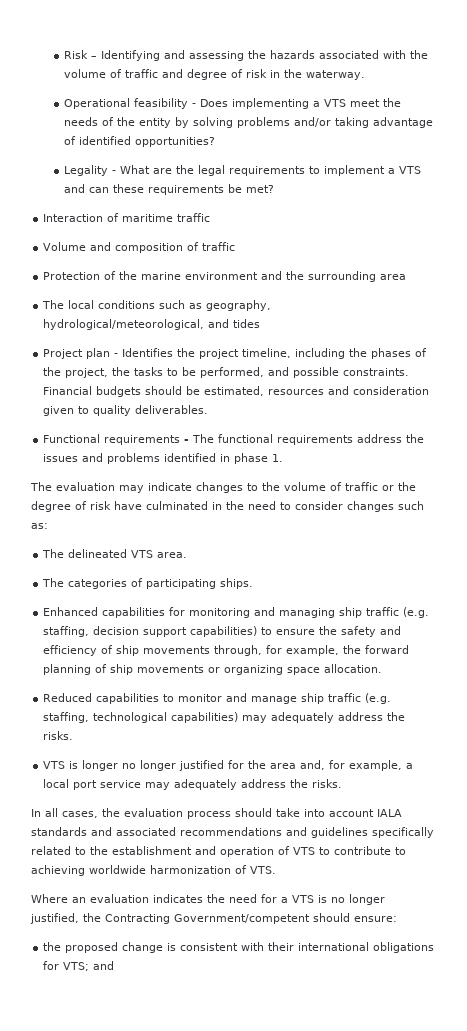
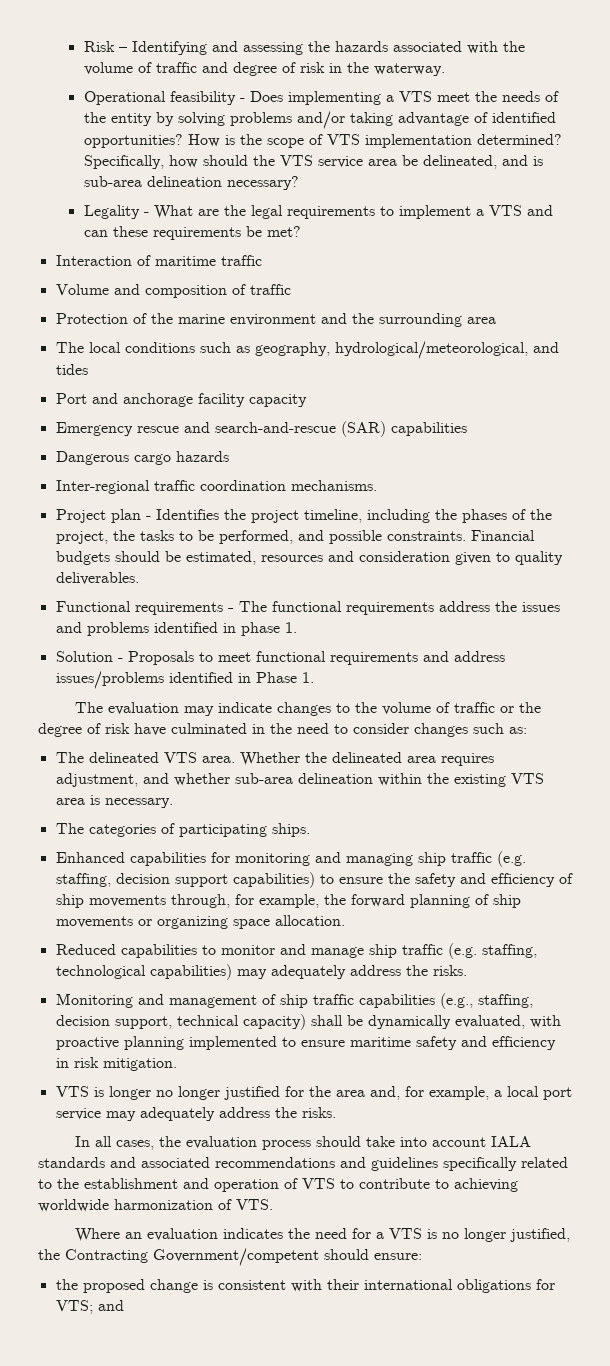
(216, 142) none -> [187,134,562,148] [83,155,543,169] [83,176,299,190] How is the scope of VTS implementation determined? Specifically, how should the VTS service area be delineated, and is sub-area delineation necessary?
(261, 323) none -> [55,393,307,407] [55,421,467,437] [55,451,229,465] [55,480,377,494] // Port and anchorage facility capacity // Emergency rescue and search-and-rescue (SAR) capabilities // Dangerous cargo hazards // Inter-regional traffic coordination mechanisms.
(284, 458) none -> [55,651,505,665] [55,671,314,689] // Solution - Proposals to meet functional requirements and address issues/problems identified in Phase 1.
(188, 555) none -> [239,752,494,766] [55,773,544,787] [55,795,173,808] Whether the delineated area requires adjustment, and whether sub-area delineation within the existing VTS area is necessary.
(74, 735) none -> [55,993,533,1009] [55,1014,561,1030] [55,1036,556,1050] [55,1057,177,1071] // Monitoring and management of ship traffic capabilities (e.g., staffing, decision support, technical capacity) shall be dynamically evaluated, with proactive planning implemented to ensure maritime safety and efficiency in risk mitigation.

